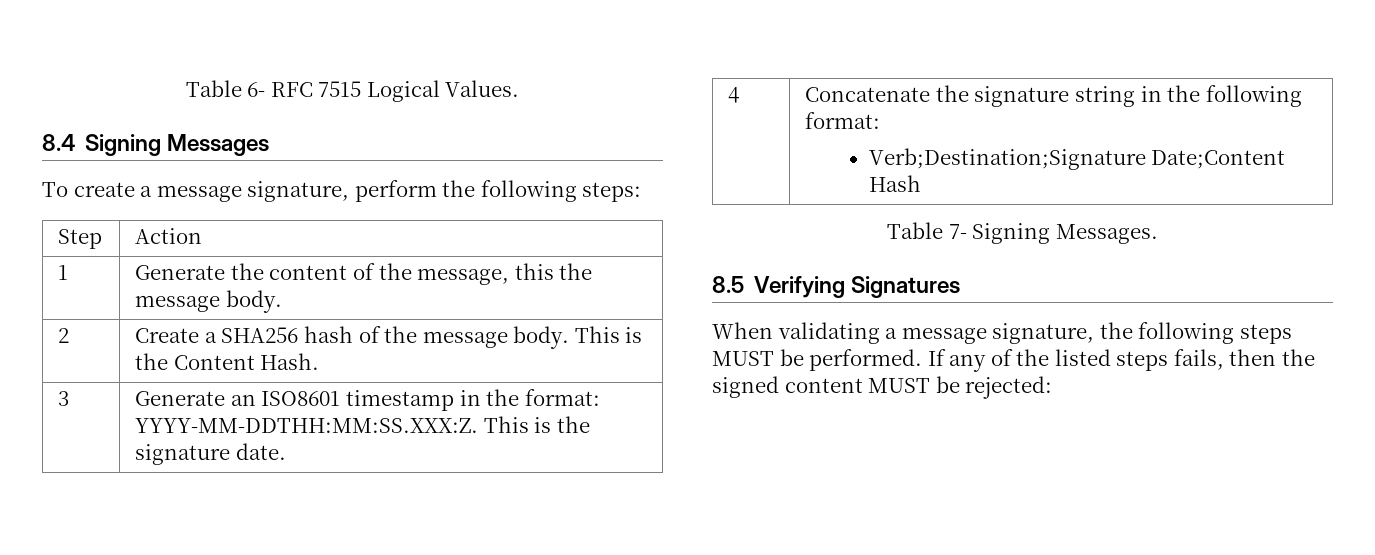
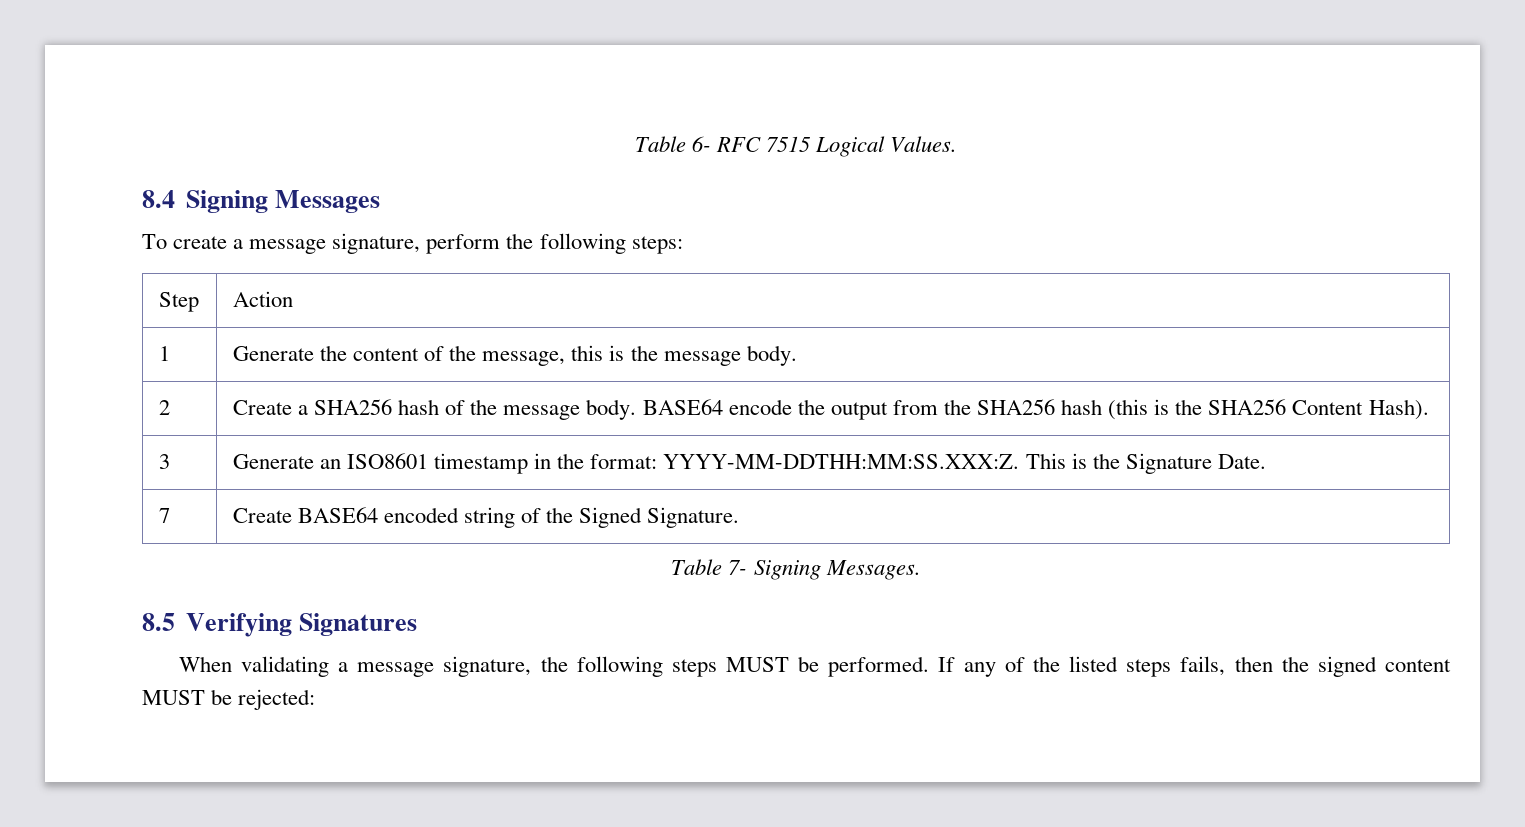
(554, 271) none -> [609,345,625,361] is
[574,326,643,343] [135,353,320,370] This is the Content Hash. -> [642,399,1429,420] BASE64 encode the output from the SHA256 hash (this is the SHA256 Content Hash).
[135,443,286,465] [728,87,740,103] [805,85,1302,107] [805,112,881,129] [868,148,1286,170] [868,175,921,192] signature date. // 4 | Concatenate the signature string in the following format: // Verb;Destination;Signature Date;Content Hash -> [1125,453,1266,474] [158,508,170,523] [232,507,740,528] Signature Date. // 7 | Create BASE64 encoded string of the Signed Signature.

